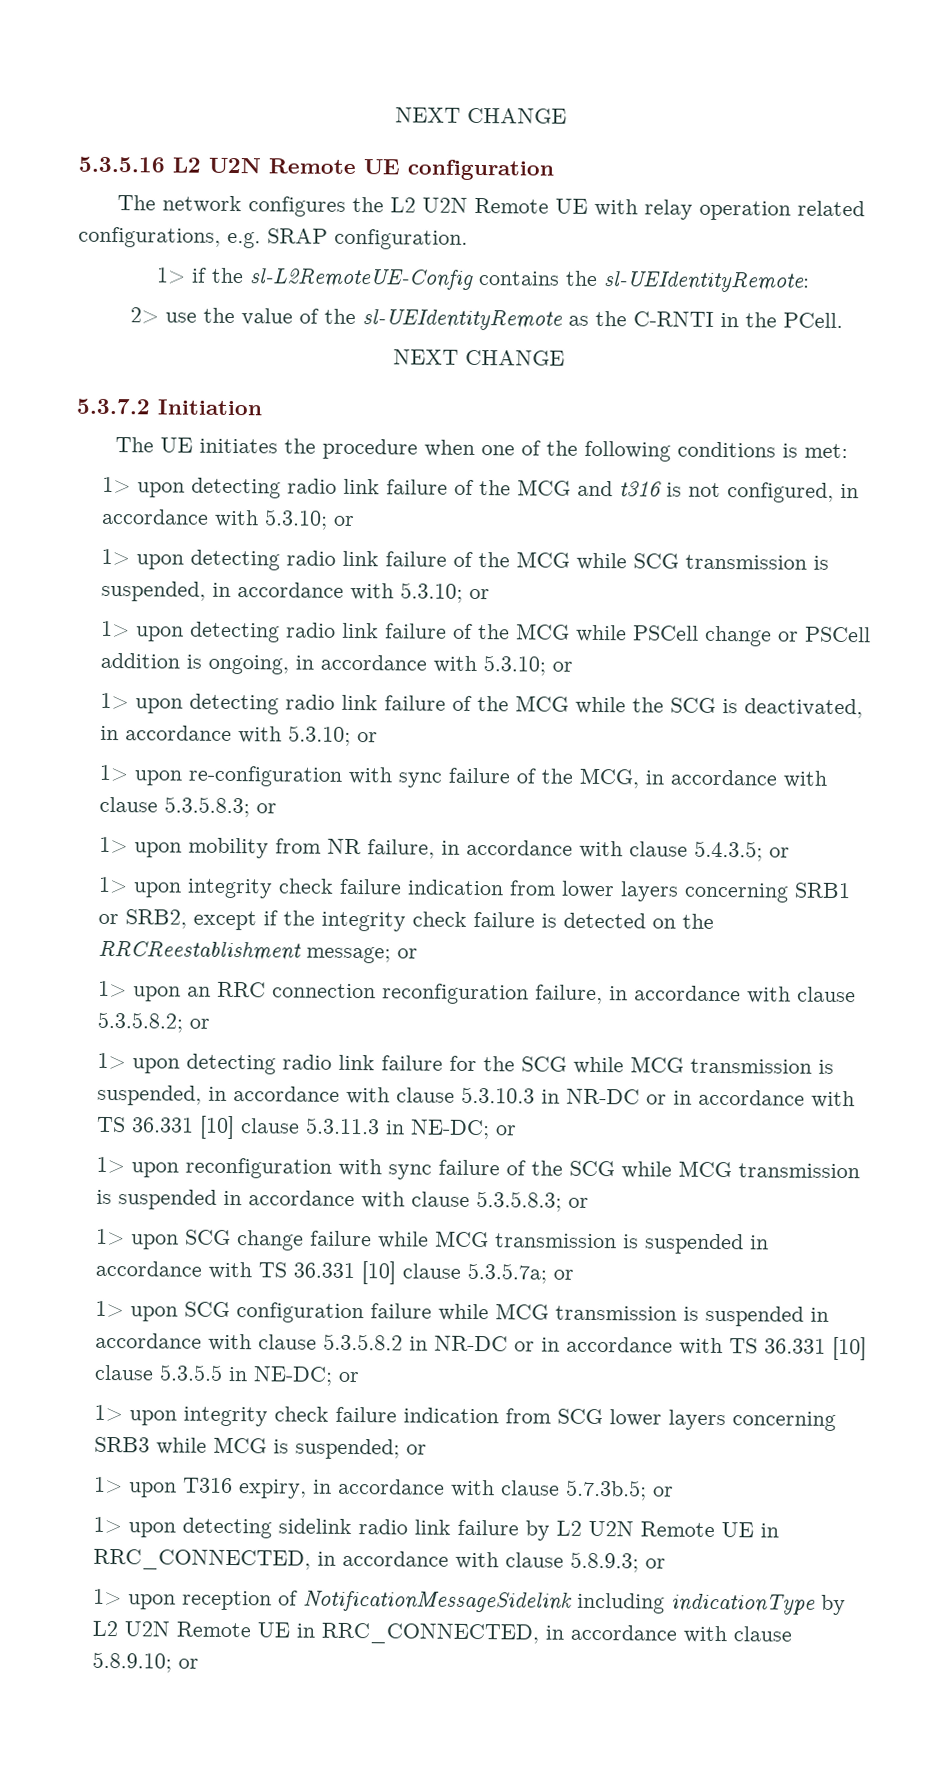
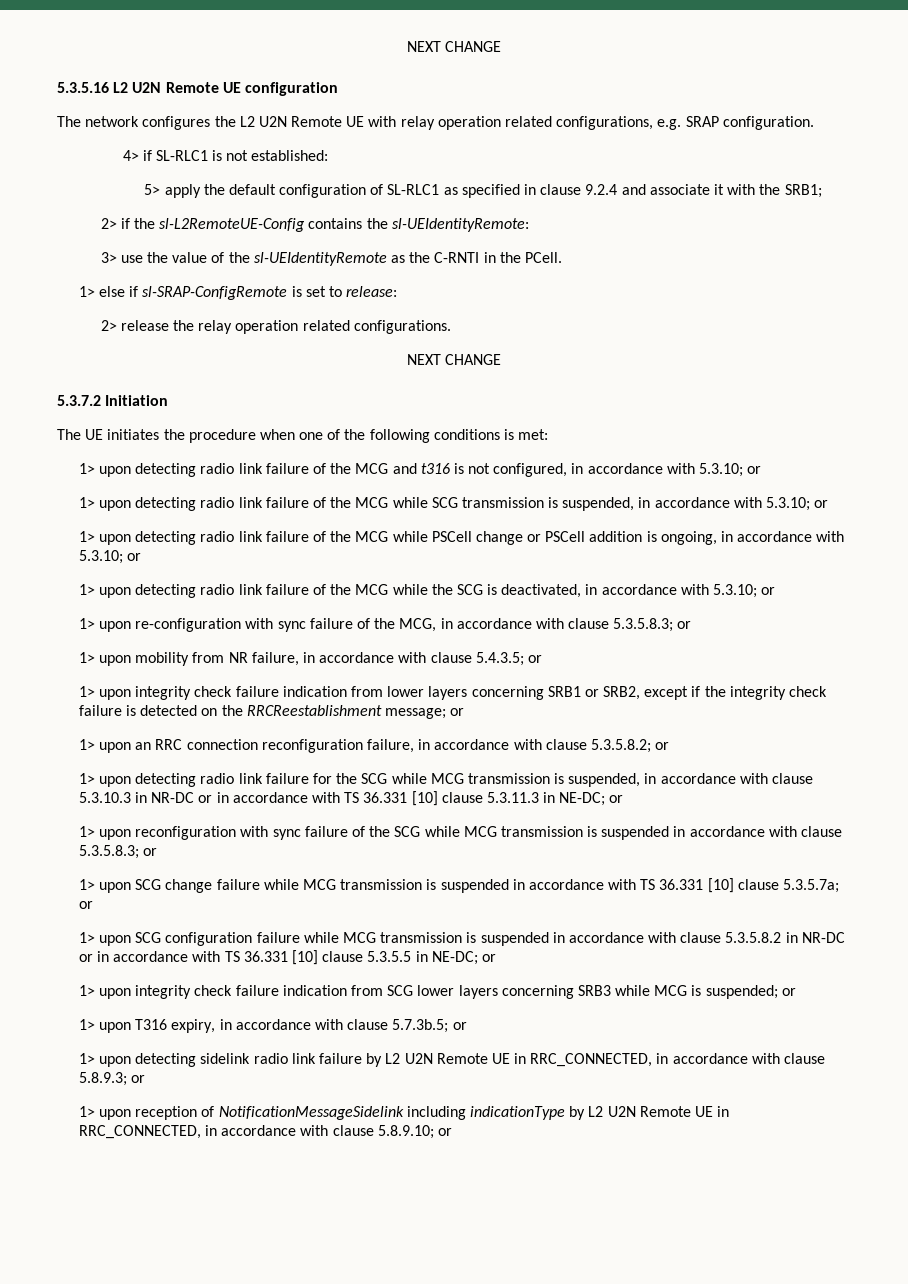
[156,267,187,284] 1> -> [122,150,329,161] [144,184,822,198] [100,218,117,229] 4> if SL-RLC1 is not established: // 5> apply the default configuration of SL-RLC1 as specified in clause 9.2.4 and associate it with the SRB1; // 2>
[129,307,159,324] 2> -> [100,252,117,263] 3>
(843, 320) none -> [78,286,398,300] [100,320,451,334] // 1> else if sl-SRAP-ConfigRemote is set to release: // 2> release the relay operation related configurations.

